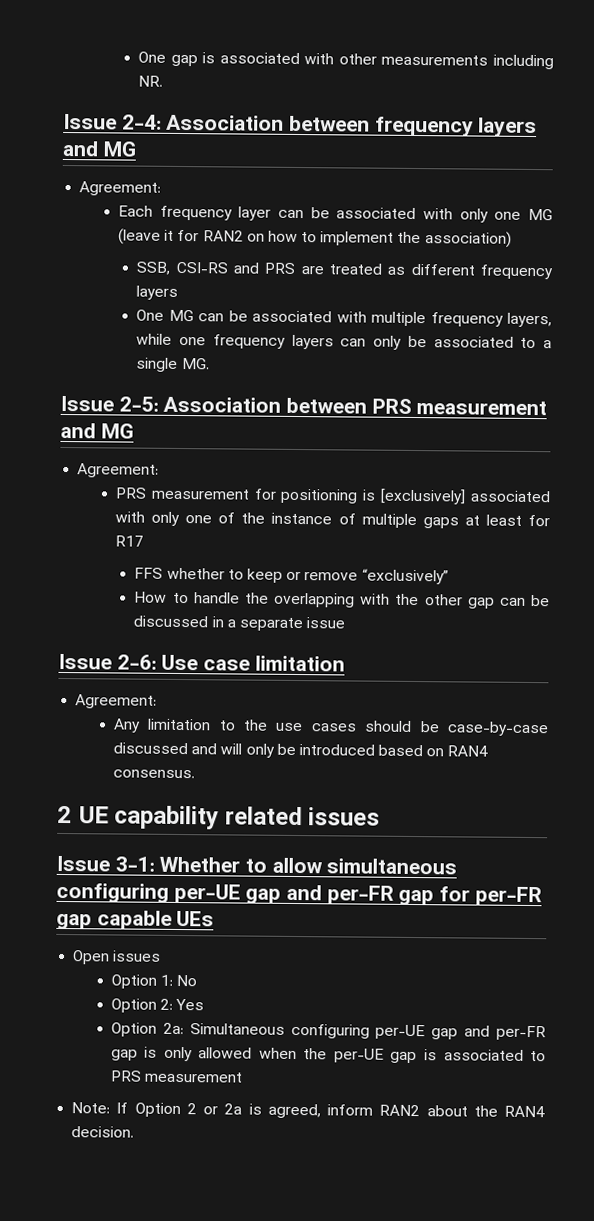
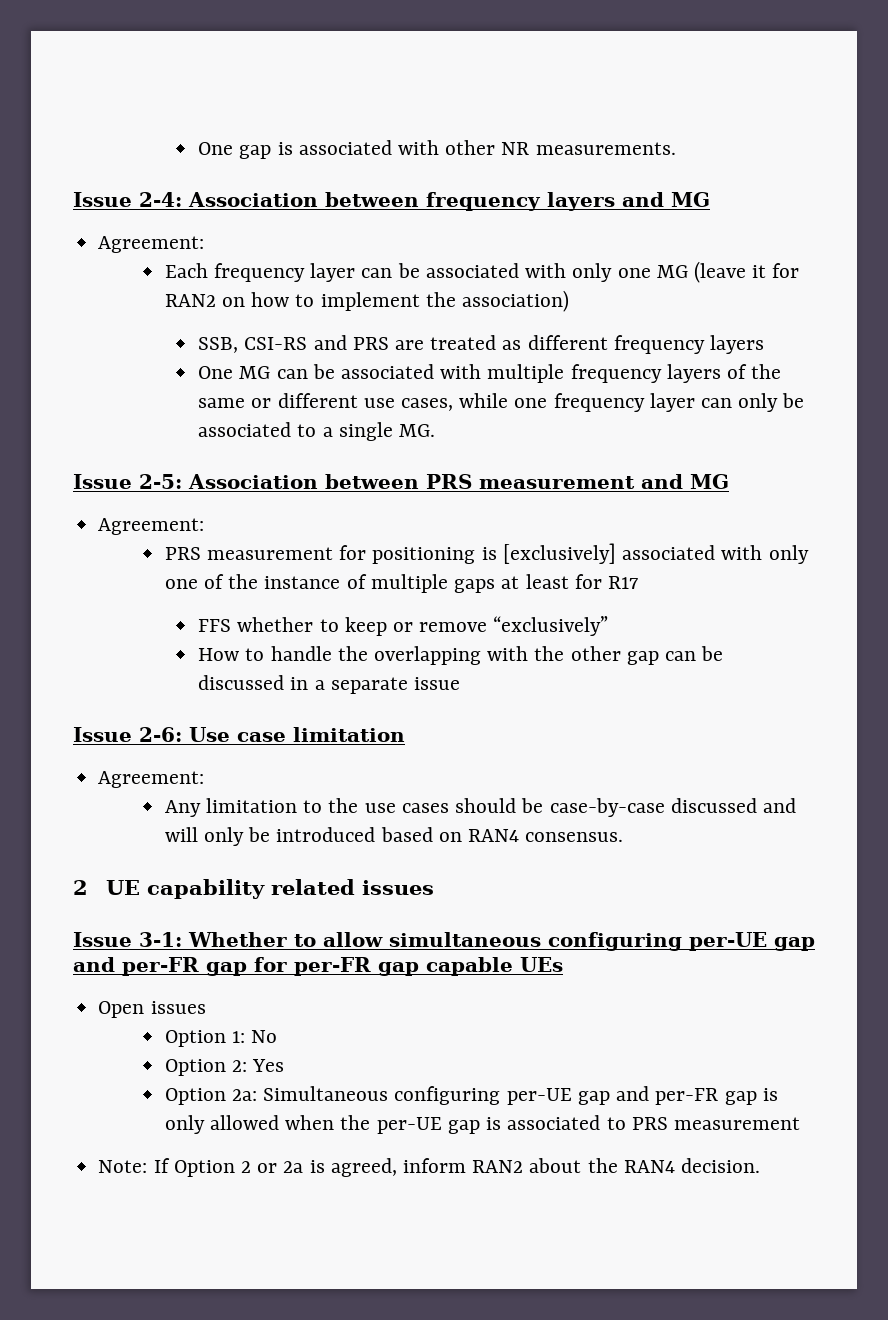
[381,54,554,70] [138,75,164,87] measurements including NR. -> [501,142,676,155] NR measurements.
[507,312,552,328] layers, -> [666,364,782,383] [198,393,453,411] layers of the same or different use cases,
[291,334,334,350] layers -> [649,393,695,412] layer

